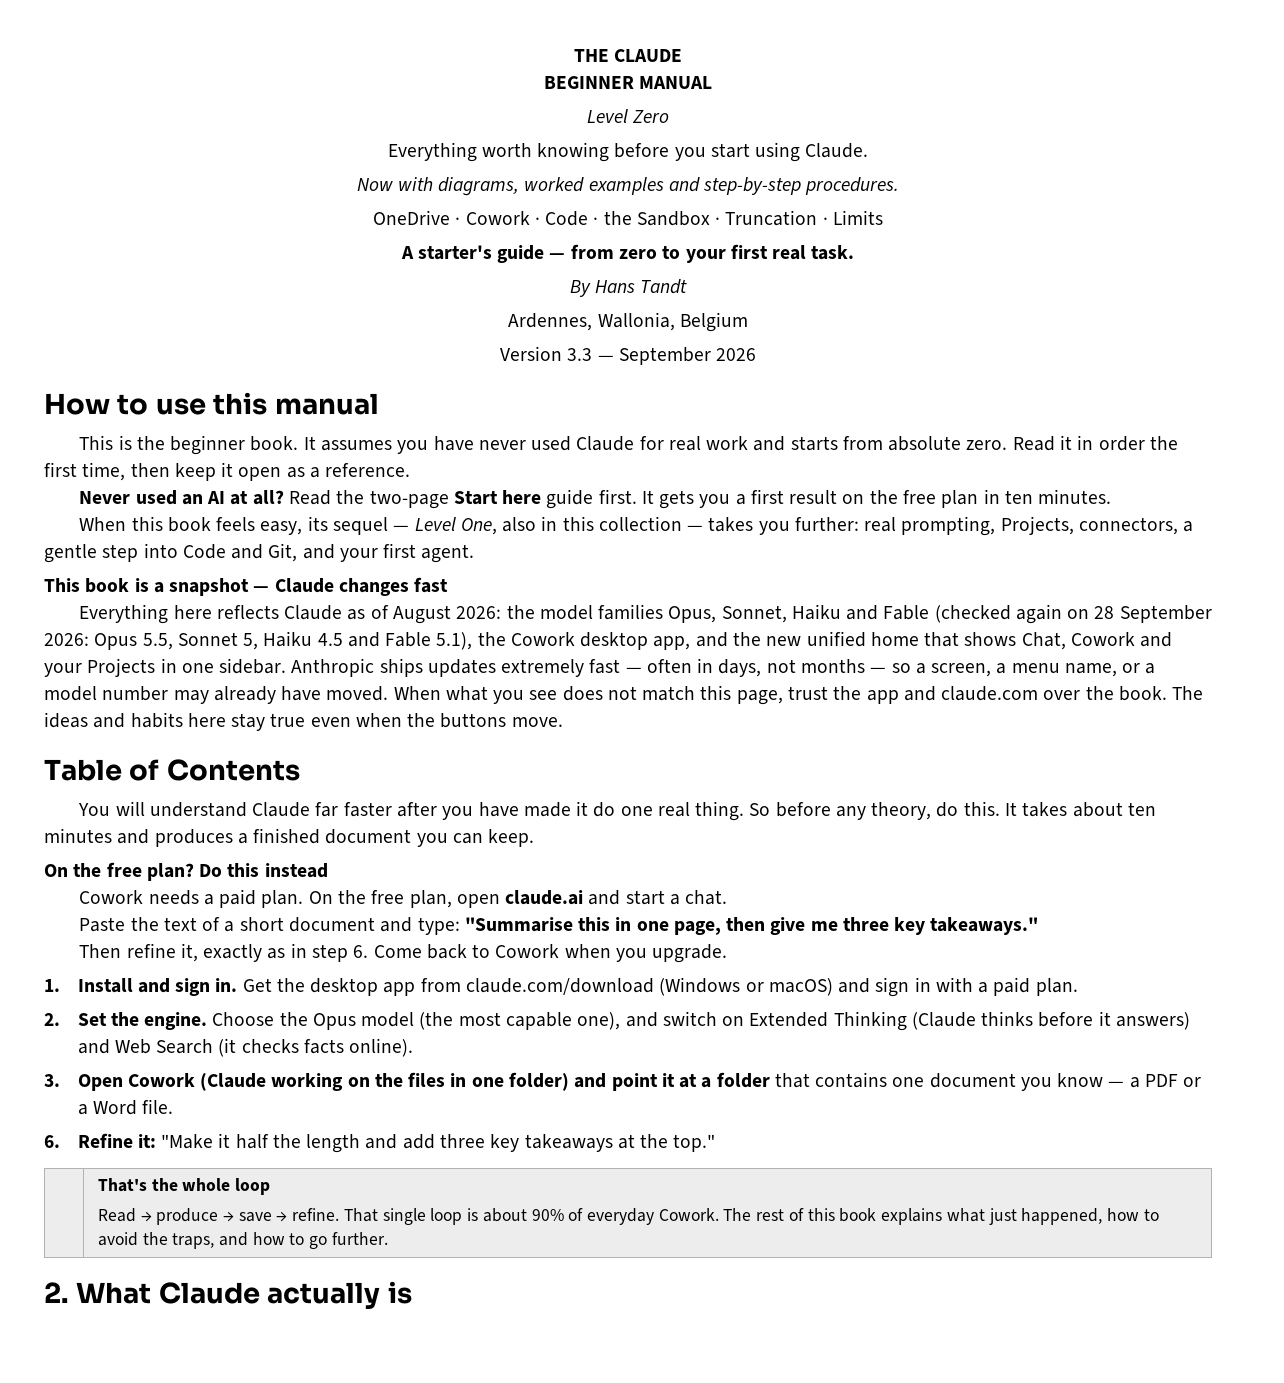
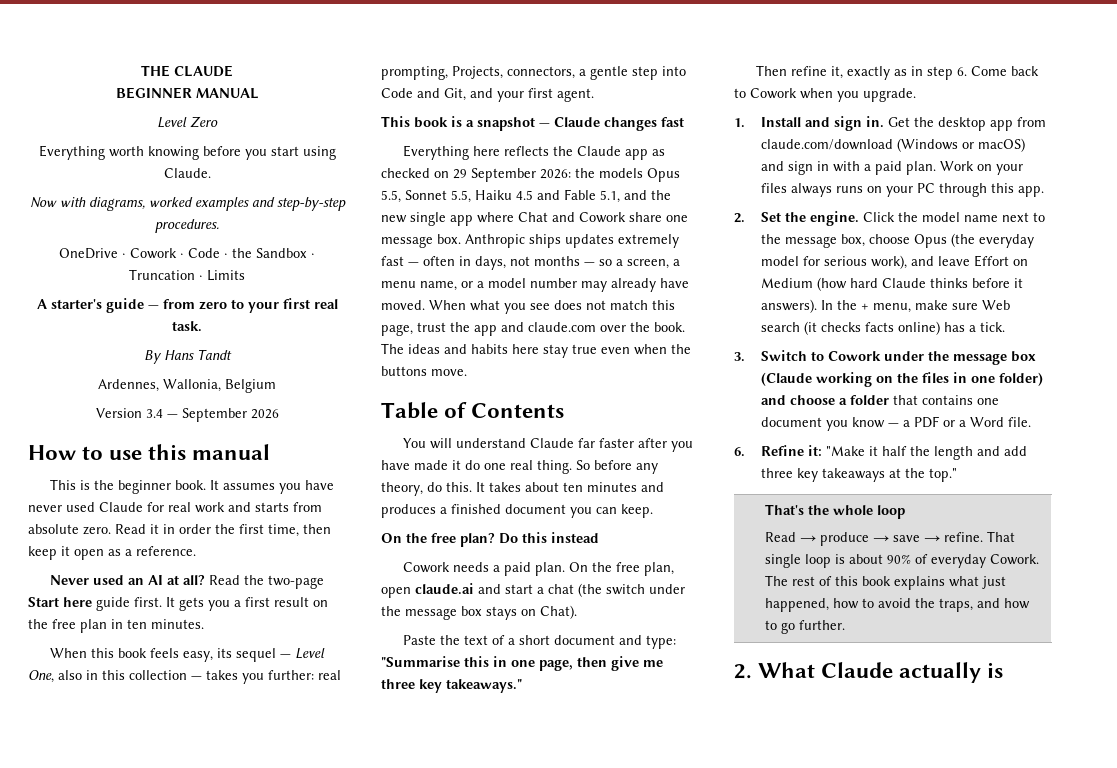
[567,348,593,361] 3.3 -> [145,409,163,418] 3.4
[284,604,1212,624] [44,633,89,646] Claude as of August 2026: the model families Opus, Sonnet, Haiku and Fable (checked again on 28 September 2026: -> [552,146,665,160] [381,168,643,182] the Claude app as checked on 29 September 2026: the models
[243,633,259,650] 5, -> [451,190,471,203] 5.5,
[436,631,1173,650] [44,658,287,677] 5.1), the Cowork desktop app, and the new unified home that shows Chat, Cowork and your Projects in one sidebar. -> [600,190,671,203] [381,212,688,226] [381,234,461,248] 5.1, and the new single app where Chat and Cowork share one message box.
[685,890,728,905] chat. -> [548,583,685,597] [381,605,577,620] chat (the switch under the message box stays on Chat).
[44,1011,1190,1031] [77,1038,414,1057] [44,1073,195,1091] // 2. Set the engine. Choose the Opus model (the most capable one), and switch on Extended Thinking (Claude thinks before it answers) and Web Search (it checks facts online). // 3. Open Cowork -> [940,161,1024,175] [761,183,1045,197] [734,211,1046,226] [761,233,1035,248] [761,255,1029,269] [761,277,1024,291] [761,299,1011,313] [761,321,1006,335] [734,350,1037,365] Work on your files always runs on your PC through this app. // 2. Set the engine. Click the model name next to the message box, choose Opus (the everyday model for serious work), and leave Effort on Medium (how hard Claude thinks before it answers). In the + menu, make sure Web search (it checks facts online) has a tick. // 3. Switch to Cowork under the message box
[611,1073,698,1091] point it at -> [790,395,836,405] choose

